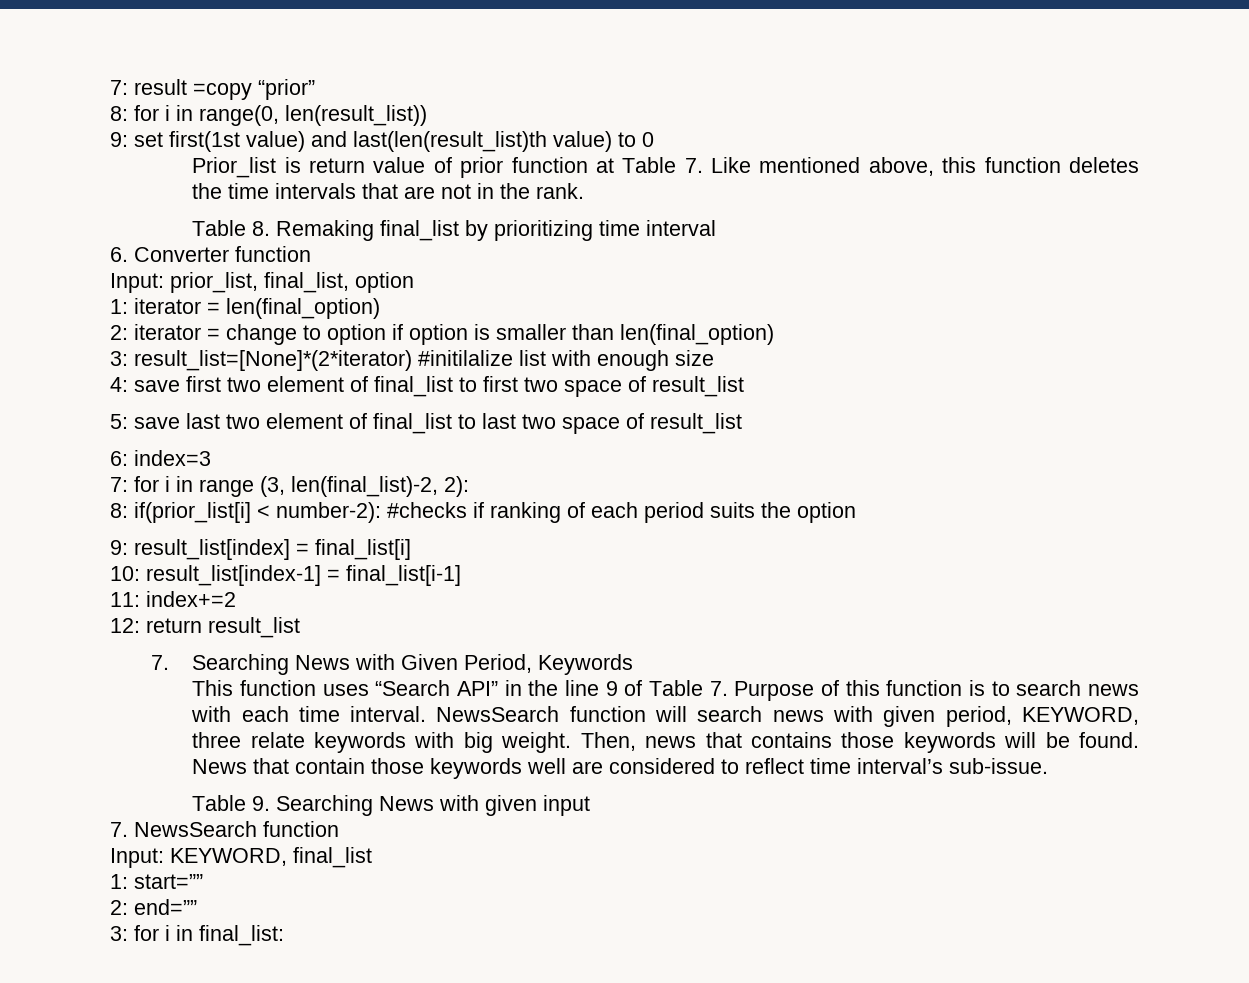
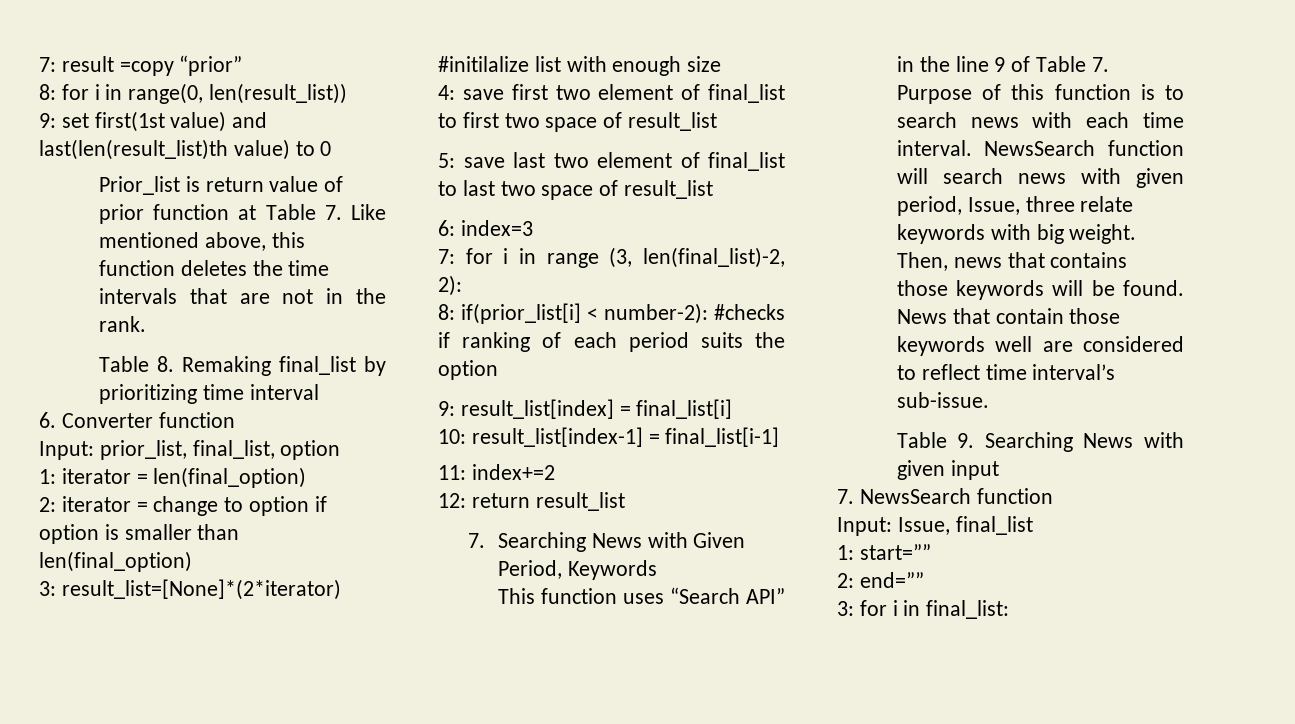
[1021,707,1139,725] KEYWORD, -> [967,197,1020,215] Issue,
[170,848,287,866] KEYWORD, -> [897,517,950,535] Issue,

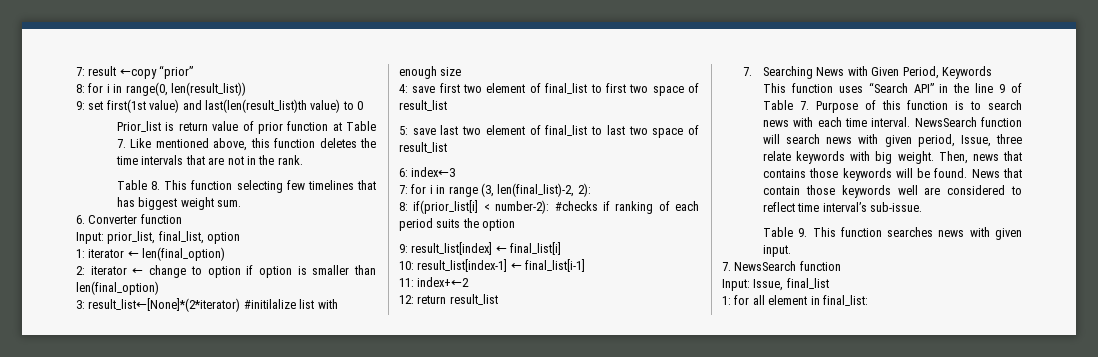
[119,61,174,76] =copy -> [119,69,157,79] ←copy
[181,356,386,376] [98,384,319,404] Remaking final_list by prioritizing time interval -> [164,180,377,193] [117,197,242,210] This function selecting few timelines that has biggest weight sum.
[136,474,148,484] = -> [127,251,139,258] ←
[136,502,148,512] = -> [132,268,144,275] ←
[61,579,341,600] result_list=[None]*(2*iterator) -> [88,298,241,312] result_list←[None]*(2*iterator)
[460,220,533,236] index=3 -> [411,167,456,177] index←3
[619,406,631,416] = -> [495,246,507,253] ←
[648,434,660,444] = -> [510,263,522,270] ←
[471,464,555,480] index+=2 -> [417,277,470,287] index+←2
[984,432,1184,452] [896,460,999,480] Searching News with given input -> [812,227,1022,240] [763,245,792,257] This function searches news with given input.
[859,544,931,560] [837,572,924,588] [837,600,898,616] start=”” // 2: end=”” // 3: for i -> [734,295,808,305] for all element

